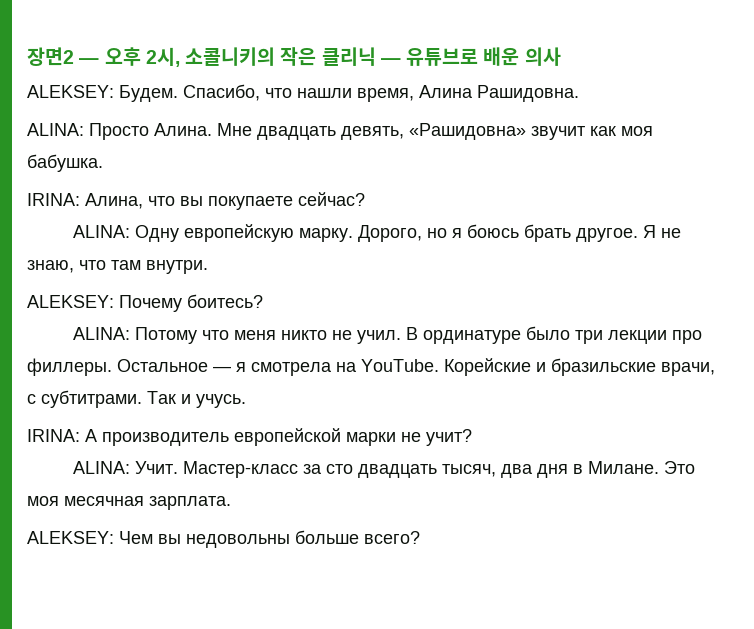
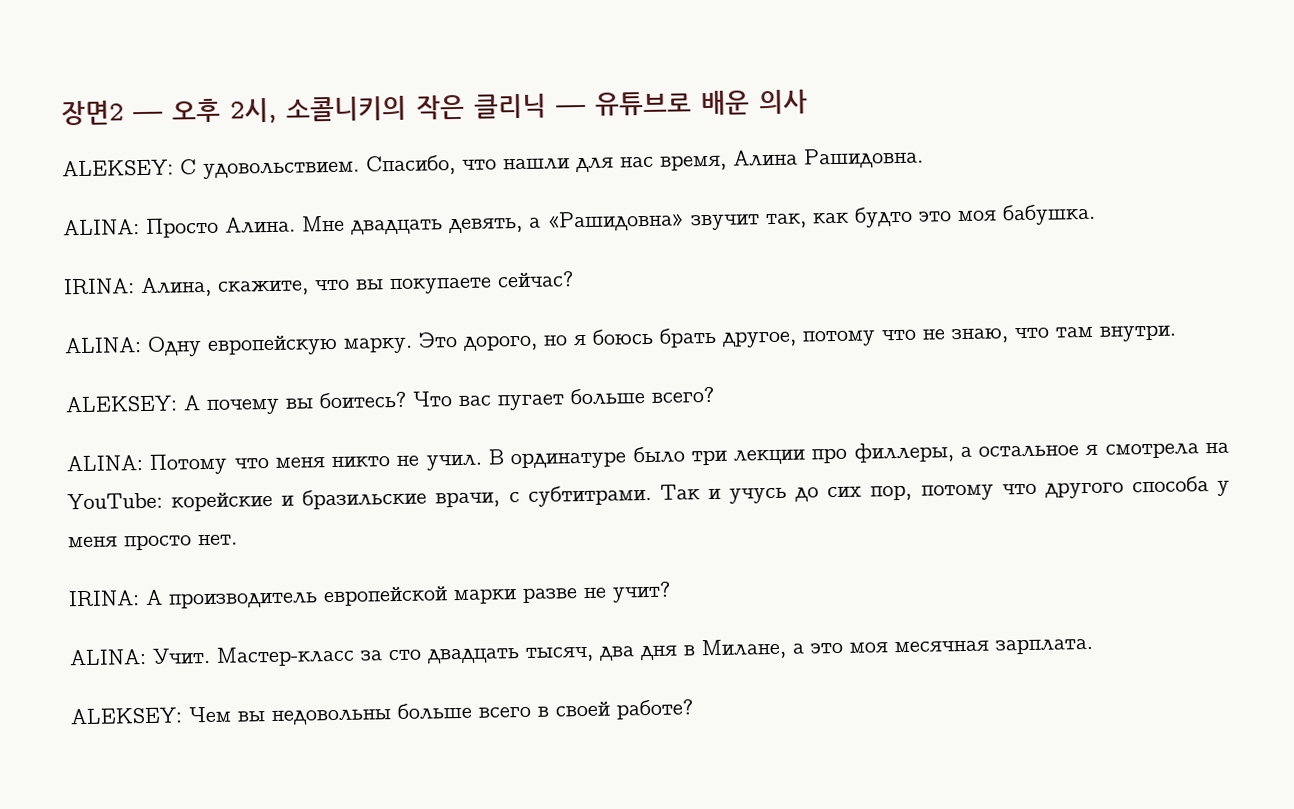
[119,85,178,102] Будем. -> [180,159,360,180] С удовольствием.
(352, 93) none -> [576,156,654,173] для нас
(404, 133) none -> [529,217,541,228] а
[590,126,616,136] как -> [765,206,952,229] так, как будто это
(143, 201) none -> [217,280,309,296] скажите,
[357,225,422,242] Дорого, -> [418,332,538,351] Это дорого,
[575,225,656,242] другое. Я -> [722,329,917,348] другое, потому что
[119,294,263,312] Почему боитесь? -> [183,386,714,415] А почему вы боитесь? Что вас пугает больше всего?
[27,358,231,376] филлеры. Остальное — -> [853,442,1080,463] филлеры, а остальное
[361,358,531,376] YouTube. Корейские -> [67,491,274,512] YouTube: корейские
[196,394,246,408] учусь. -> [729,476,1230,504] [68,534,238,551] учусь до сих пор, потому что другого способа у меня просто нет.
(396, 439) none -> [522,587,578,603] разве
[587,461,695,474] Милане. Это -> [701,638,843,660] Милане, а это
[364,531,420,544] всего? -> [478,699,693,720] всего в своей работе?

